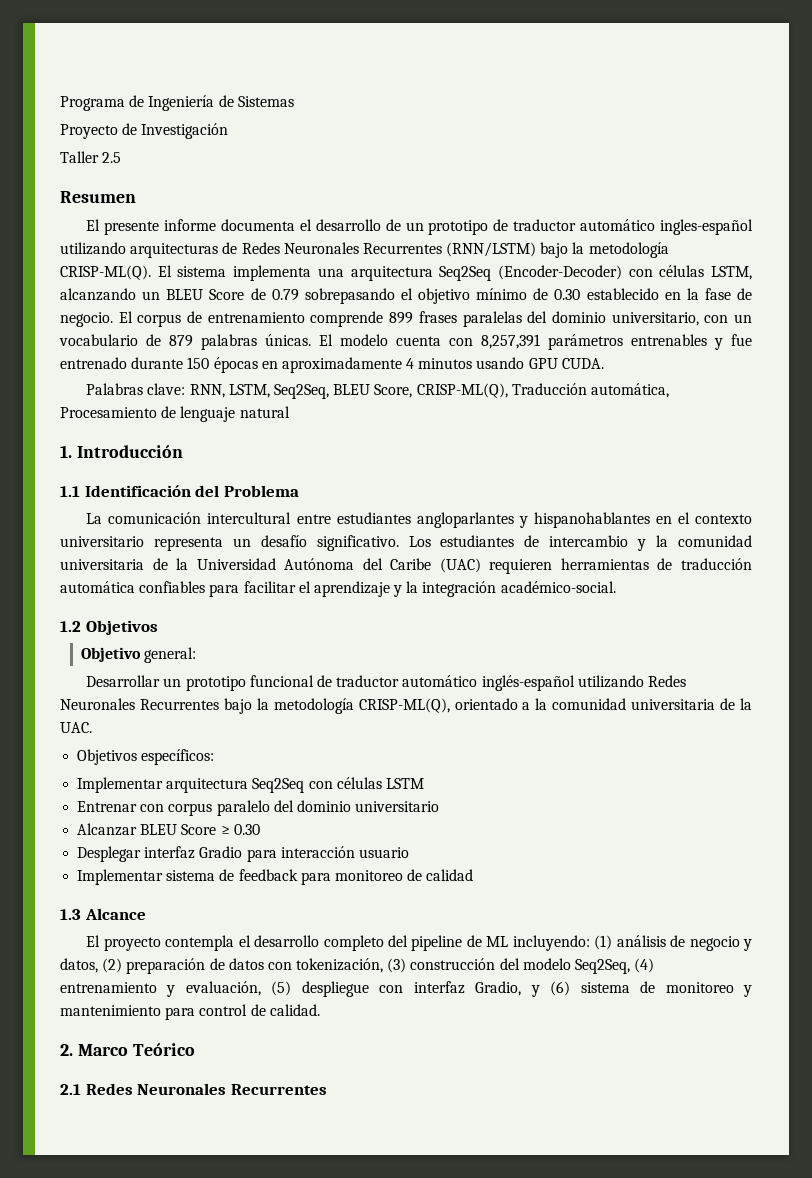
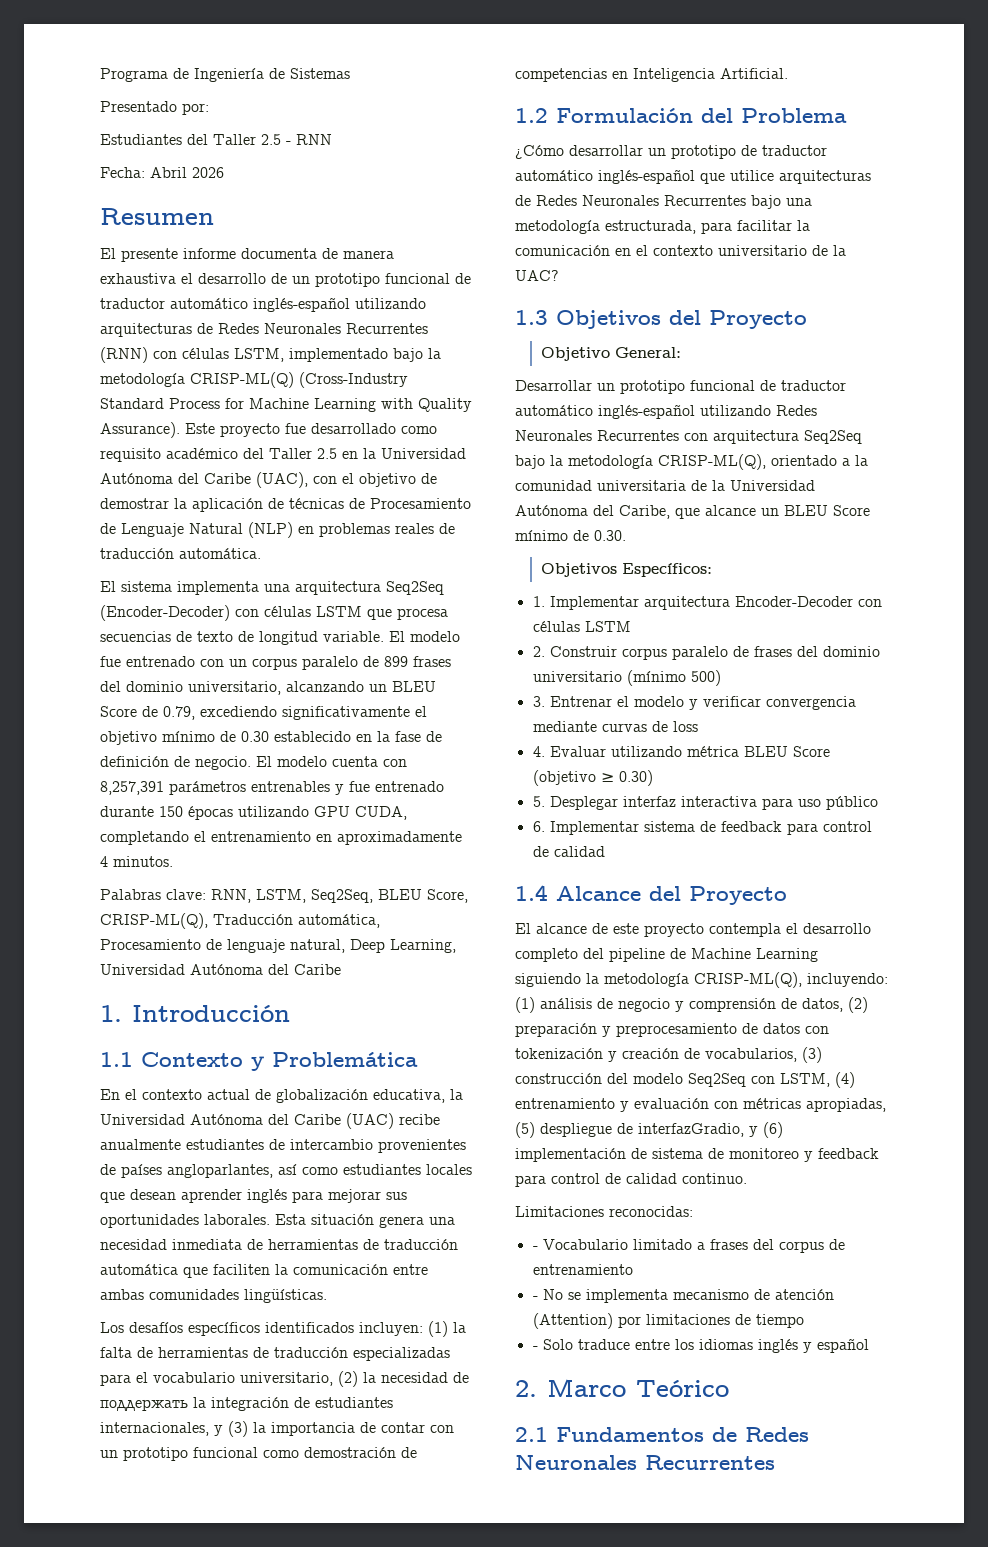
[60,123,229,139] [60,151,122,163] Proyecto de Investigación // Taller 2.5 -> [100,101,209,115] [100,134,332,145] [100,167,224,178] Presentado por: // Estudiantes del Taller 2.5 - RNN // Fecha: Abril 2026
(295, 225) none -> [322,248,394,259] [100,273,176,284] de manera exhaustiva
[493,219,753,235] de traductor automático ingles-español -> [385,273,471,284] [100,297,350,312] funcional de traductor automático inglés-español
[446,242,669,258] [60,265,151,280] (RNN/LSTM) bajo la metodología CRISP-ML(Q). -> [100,347,441,363] [100,372,408,388] [100,398,472,412] [100,422,437,438] [100,448,466,462] [100,472,437,488] [100,498,471,512] [100,522,455,538] [100,548,261,559] (RNN) con células LSTM, implementado bajo la metodología CRISP-ML(Q) (Cross-Industry Standard Process for Machine Learning with Quality Assurance). Este proyecto fue desarrollado como requisito académico del Taller 2.5 en la Universidad Autónoma del Caribe (UAC), con el objetivo de demostrar la aplicación de técnicas de Procesamiento de Lenguaje Natural (NLP) en problemas reales de traducción automática. //
[711,266,753,280] LSTM, -> [316,606,448,620] [100,631,460,645] [100,656,451,670] [100,681,281,695] LSTM que procesa secuencias de texto de longitud variable. El modelo fue entrenado con un corpus paralelo de 899 frases del dominio universitario,
[271,288,395,304] 0.79 sobrepasando -> [163,706,410,720] 0.79, excediendo significativamente
[60,311,753,327] [59,334,311,350] negocio. El corpus de entrenamiento comprende 899 frases paralelas del dominio universitario, con un vocabulario de 879 palabras únicas. -> [100,756,251,770] definición de negocio.
[261,357,604,373] en aproximadamente 4 minutos usando GPU CUDA. -> [238,806,407,820] [100,831,462,845] [100,856,173,867] utilizando GPU CUDA, completando el entrenamiento en aproximadamente 4 minutos.
[239,406,290,418] [60,445,183,458] [60,485,299,497] [86,512,752,528] [60,535,752,551] [60,558,168,570] natural // 1. Introducción // 1.1 Identificación del Problema // La comunicación intercultural entre estudiantes angloparlantes y hispanohablantes en el contexto universitario representa un desafío significativo. Los estudiantes de intercambio y la comunidad universitaria de -> [290,939,456,953] [100,964,341,975] [100,1005,290,1022] [100,1052,418,1071] [100,1089,445,1103] natural, Deep Learning, Universidad Autónoma del Caribe // 1. Introducción // 1.1 Contexto y Problemática // En el contexto actual de globalización educativa,
[489,558,752,574] [60,581,616,597] [60,620,158,635] requieren herramientas de traducción automática confiables para facilitar el aprendizaje y la integración académico-social. // 1.2 Objetivos -> [399,1114,440,1125] [100,1139,466,1153] [100,1164,472,1178] [100,1189,407,1203] [100,1214,455,1228] [100,1239,458,1250] [100,1264,428,1278] [100,1289,327,1303] [100,1321,466,1337] [100,1347,450,1361] [100,1371,469,1387] [100,1397,393,1411] [100,1421,454,1437] [100,1447,417,1461] [515,68,788,82] [515,108,847,123] [515,145,827,159] [515,169,871,184] [515,195,812,209] [515,220,810,234] [515,245,846,256] [515,270,559,281] [515,310,807,329] recibe anualmente estudiantes de intercambio provenientes de países angloparlantes, así como estudiantes locales que desean aprender inglés para mejorar sus oportunidades laborales. Esta situación genera una necesidad inmediata de herramientas de traducción automática que faciliten la comunicación entre ambas comunidades lingüísticas. // Los desafíos específicos identificados incluyen: (1) la falta de herramientas de traducción especializadas para el vocabulario universitario, (2) la necesidad de поддержать la integración de estudiantes internacionales, y (3) la importancia de contar con un prototipo funcional como demostración de competencias en Inteligencia Artificial. // 1.2 Formulación del Problema // ¿Cómo desarrollar un prototipo de traductor automático inglés-español que utilice arquitecturas de Redes Neuronales Recurrentes bajo una metodología estructurada, para facilitar la comunicación en el contexto universitario de la UAC? // 1.3 Objetivos del Proyecto
[144,647,197,663] general: -> [614,347,681,358] General:
(219, 704) none -> [684,430,862,444] con arquitectura Seq2Seq
[60,722,92,733] [77,749,215,765] UAC. // Objetivos específicos: // -> [730,480,815,491] [515,505,870,519] [515,530,626,541] [540,563,712,577] [532,596,545,607] Universidad Autónoma del Caribe, que alcance un BLEU Score mínimo de 0.30. // Objetivos Específicos: // 1.
[252,778,305,793] Seq2Seq -> [734,596,853,607] Encoder-Decoder
[77,800,440,816] [77,823,260,836] [77,846,409,862] Entrenar con corpus paralelo del dominio universitario // Alcanzar BLEU Score ≥ 0.30 // Desplegar interfaz Gradio para interacción usuario // -> [532,646,880,660] [532,670,721,686] [532,696,856,710] [532,721,698,732] [532,746,830,757] [532,770,653,786] [532,796,878,810] [532,821,545,832] 2. Construir corpus paralelo de frases del dominio universitario (mínimo 500) // 3. Entrenar el modelo y verificar convergencia mediante curvas de loss // 4. Evaluar utilizando métrica BLEU Score (objetivo ≥ 0.30) // 5. Desplegar interfaz interactiva para uso público // 6.
[334,870,403,881] monitoreo -> [822,821,872,832] control
[60,909,81,920] 1.3 -> [515,885,548,901] 1.4
[86,935,101,947] // El -> [649,886,787,905] [515,923,639,934] del Proyecto // El alcance de este
[486,936,509,947] ML -> [691,948,818,962] [515,972,802,988] Machine Learning siguiendo la metodología CRISP-ML(Q),
(753, 945) none -> [689,998,797,1012] comprensión de
(206, 966) none -> [602,1023,737,1037] y preprocesamiento
[296,958,655,974] [60,981,571,997] tokenización, (3) construcción del modelo Seq2Seq, (4) entrenamiento y evaluación, (5) despliegue con interfaz Gradio, y (6) -> [515,1047,822,1063] [515,1072,855,1088] [515,1098,886,1112] [515,1122,783,1138] [515,1148,647,1162] tokenización y creación de vocabularios, (3) construcción del modelo Seq2Seq con LSTM, (4) entrenamiento y evaluación con métricas apropiadas, (5) despliegue de interfazGradio, y (6) implementación de
[60,1004,320,1020] mantenimiento para control de calidad. -> [818,1148,879,1159] [515,1173,747,1187] [515,1206,693,1217] [532,1239,845,1253] [532,1264,633,1275] [532,1289,834,1303] [532,1313,804,1329] [532,1338,869,1353] feedback para control de calidad continuo. // Limitaciones reconocidas: // - Vocabulario limitado a frases del corpus de entrenamiento // - No se implementa mecanismo de atención (Attention) por limitaciones de tiempo // - Solo traduce entre los idiomas inglés y español
(81, 1089) none -> [556,1427,737,1442] Fundamentos de

